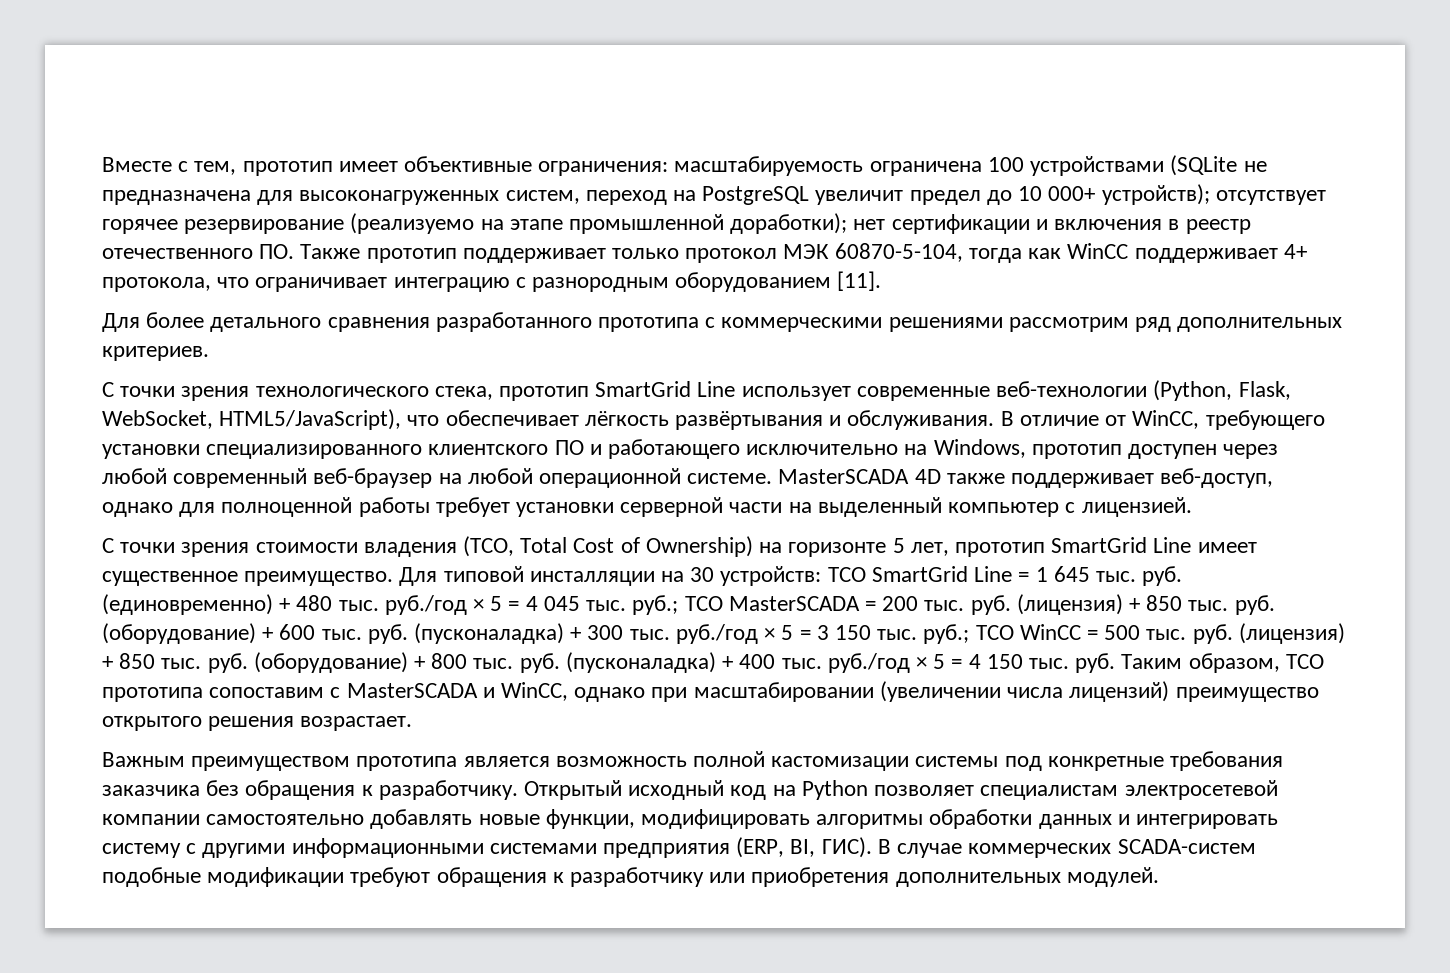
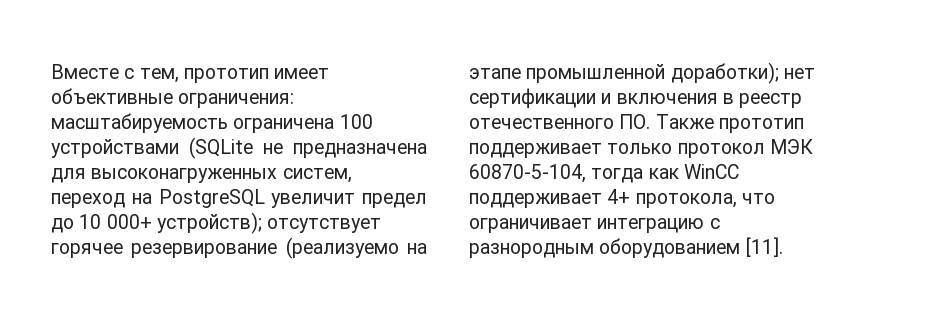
[102,312,1343,332] [102,346,209,361] [102,380,1291,401] [102,409,1325,430] [102,439,1279,459] [102,468,1274,488] [102,497,1192,517] [102,536,1257,557] [102,566,1183,586] [102,594,1275,615] [102,623,1345,644] [102,652,1324,673] [102,681,1319,702] [102,716,413,731] [102,751,1284,771] [102,780,1278,800] [102,809,1279,829] [102,837,1256,858] [102,867,1159,887] // Для более детального сравнения разработанного прототипа с коммерческими решениями рассмотрим ряд дополнительных критериев. // С точки зрения технологического стека, прототип SmartGrid Line использует современные веб-технологии (Python, Flask, WebSocket, HTML5/JavaScript), что обеспечивает лёгкость развёртывания и обслуживания. В отличие от WinCC, требующего установки специализированного клиентского ПО и работающего исключительно на Windows, прототип доступен через любой современный веб-браузер на любой операционной системе. MasterSCADA 4D также поддерживает веб-доступ, однако для полноценной работы требует установки серверной части на выделенный компьютер с лицензией. // С точки зрения стоимости владения (TCO, Total Cost of Ownership) на горизонте 5 лет, прототип SmartGrid Line имеет существенное преимущество. Для типовой инсталляции на 30 устройств: TCO SmartGrid Line = 1 645 тыс. руб. (единовременно) + 480 тыс. руб./год × 5 = 4 045 тыс. руб.; TCO MasterSCADA = 200 тыс. руб. (лицензия) + 850 тыс. руб. (оборудование) + 600 тыс. руб. (пусконаладка) + 300 тыс. руб./год × 5 = 3 150 тыс. руб.; TCO WinCC = 500 тыс. руб. (лицензия) + 850 тыс. руб. (оборудование) + 800 тыс. руб. (пусконаладка) + 400 тыс. руб./год × 5 = 4 150 тыс. руб. Таким образом, TCO прототипа сопоставим с MasterSCADA и WinCC, однако при масштабировании (увеличении числа лицензий) преимущество открытого решения возрастает. // Важным преимуществом прототипа является возможность полной кастомизации системы под конкретные требования заказчика без обращения к разработчику. Открытый исходный код на Python позволяет специалистам электросетевой компании самостоятельно добавлять новые функции, модифицировать алгоритмы обработки данных и интегрировать систему с другими информационными системами предприятия (ERP, BI, ГИС). В случае коммерческих SCADA-систем подобные модификации требуют обращения к разработчику или приобретения дополнительных модулей. -> (783, 247) none

